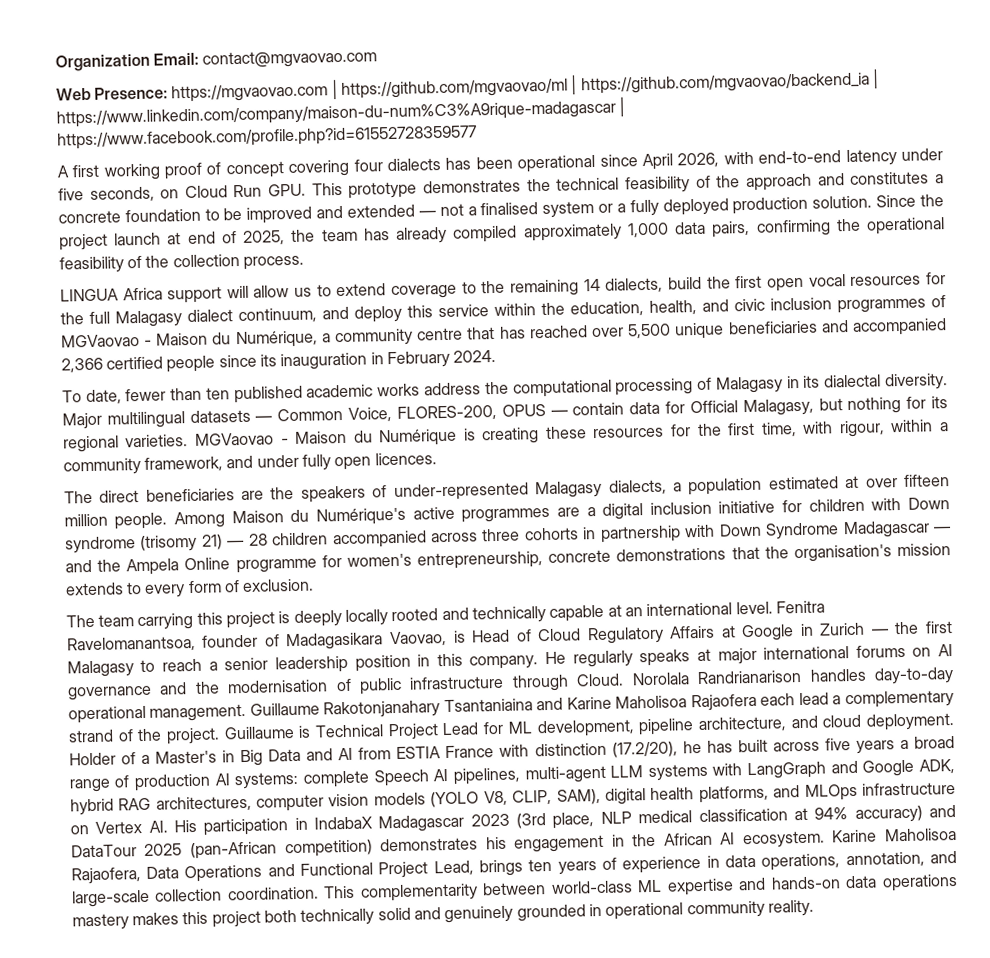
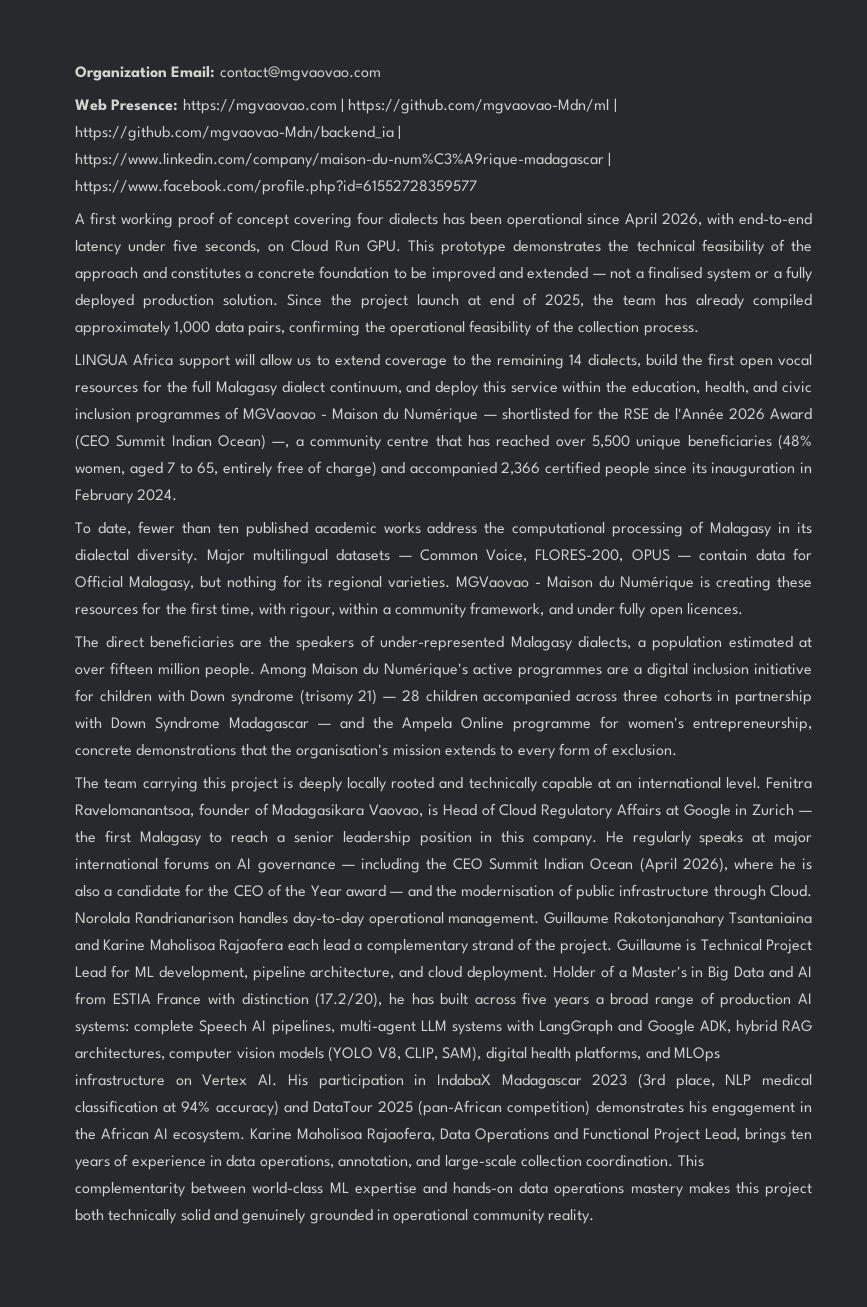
[341,72,870,99] https://github.com/mgvaovao/ml | https://github.com/mgvaovao/backend_ia -> [348,98,617,114] [75,126,395,141] https://github.com/mgvaovao-Mdn/ml | https://github.com/mgvaovao-Mdn/backend_ia
[235,330,318,349] Numérique, -> [404,407,813,423] [75,434,290,450] Numérique — shortlisted for the RSE de l'Année 2026 Award (CEO Summit Indian Ocean) —,
(818, 327) none -> [778,434,813,450] [75,461,377,477] (48% women, aged 7 to 65, entirely free of charge)
(152, 693) none -> [341,857,813,873] [75,884,404,897] — including the CEO Summit Indian Ocean (April 2026), where he is also a candidate for the CEO of the Year award —

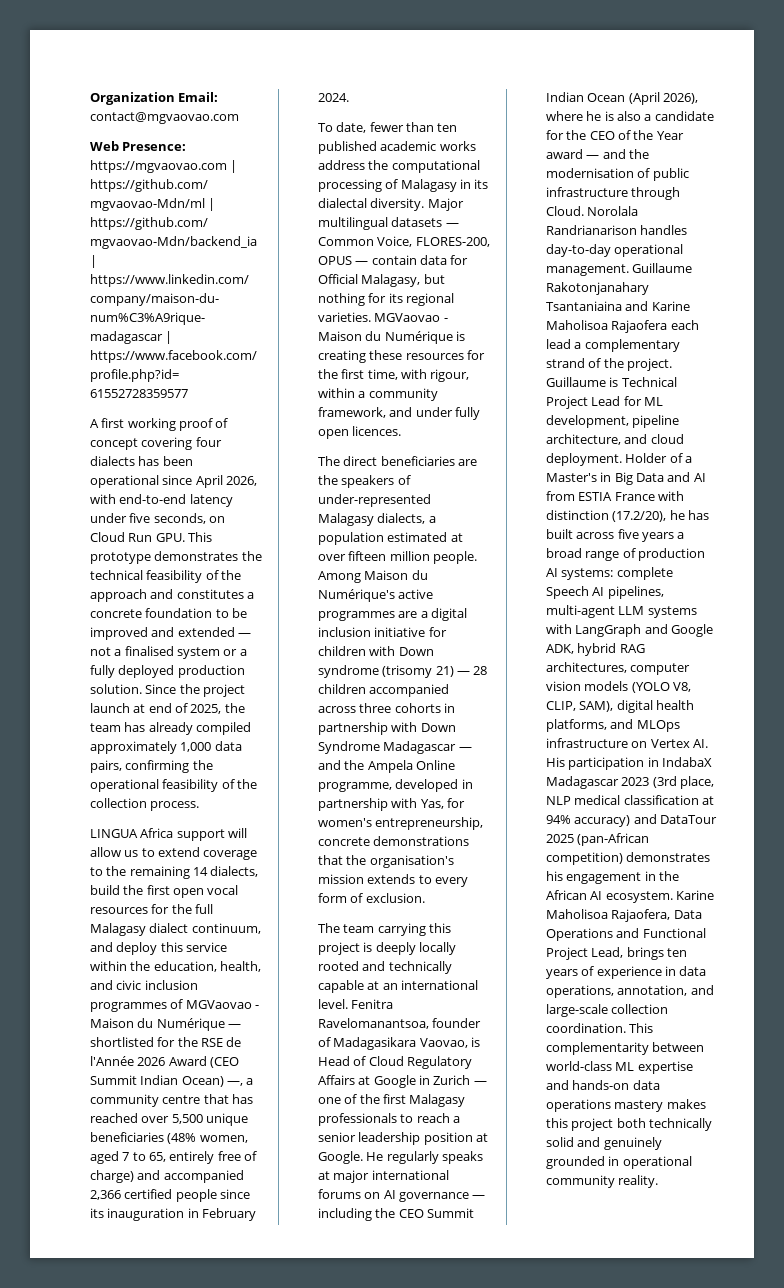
[513,721,592,732] programme -> [317,779,473,792] [317,798,444,811] programme, developed in partnership with Yas,
(812, 812) none -> [317,1094,358,1104] one of
(202, 838) none -> [317,1113,397,1126] professionals
[480,831,597,846] in this company. -> [475,1133,488,1142] [317,1151,363,1164] at Google.

